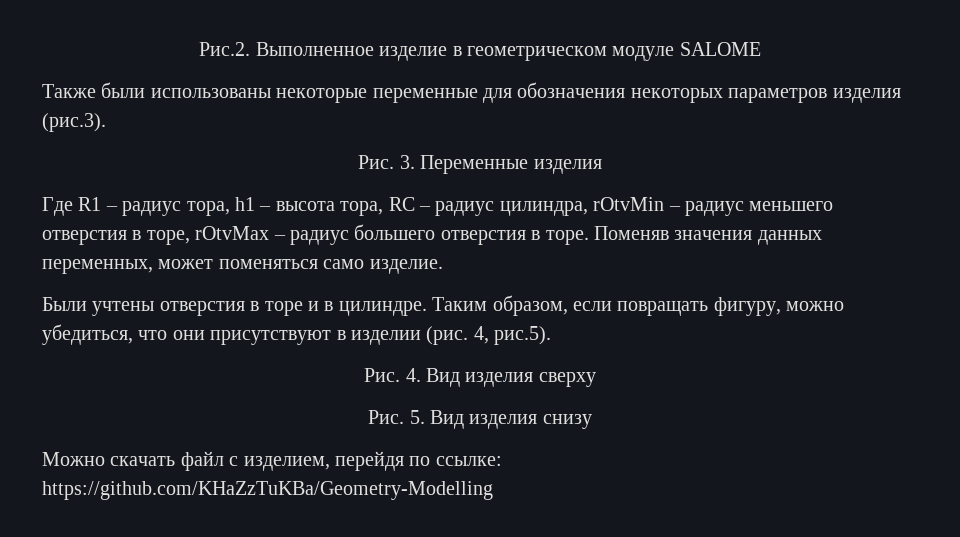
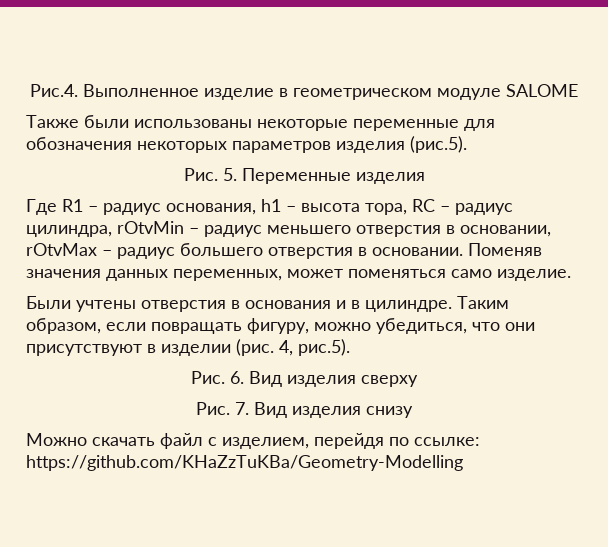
[199,42,251,56] Рис.2. -> [30,84,78,97] Рис.4.
[42,113,106,132] [358,155,415,169] (рис.3). // Рис. 3. -> [410,136,467,153] [183,168,237,181] (рис.5). // Рис. 5.
[186,201,230,216] тора, -> [166,203,256,215] основания,
[146,230,190,245] торе, -> [460,225,551,237] основании,
[545,230,589,245] торе. -> [372,247,463,256] основании.
[264,301,303,316] торе -> [245,300,331,309] основания
[405,368,421,382] 4. -> [230,371,244,384] 6.
[409,410,425,424] 5. -> [235,402,249,415] 7.

